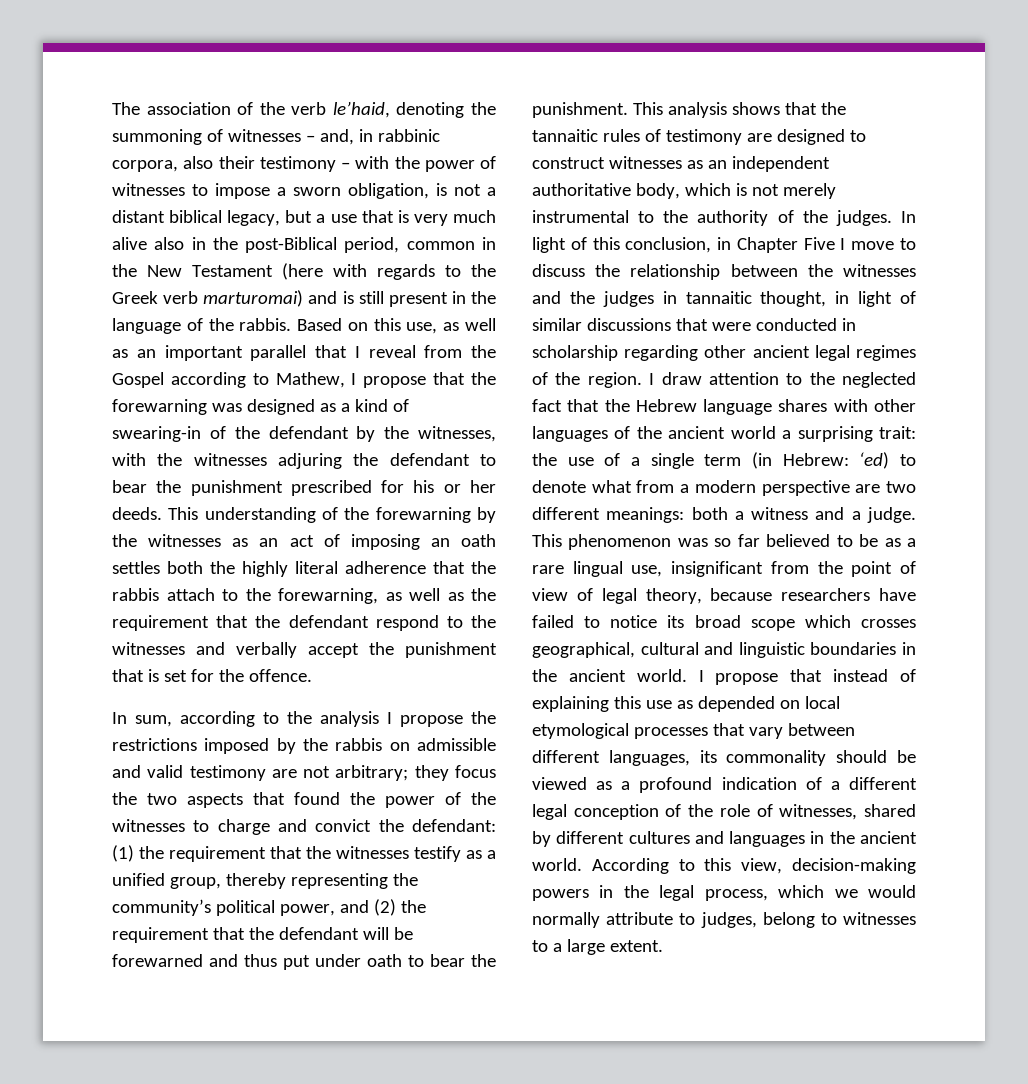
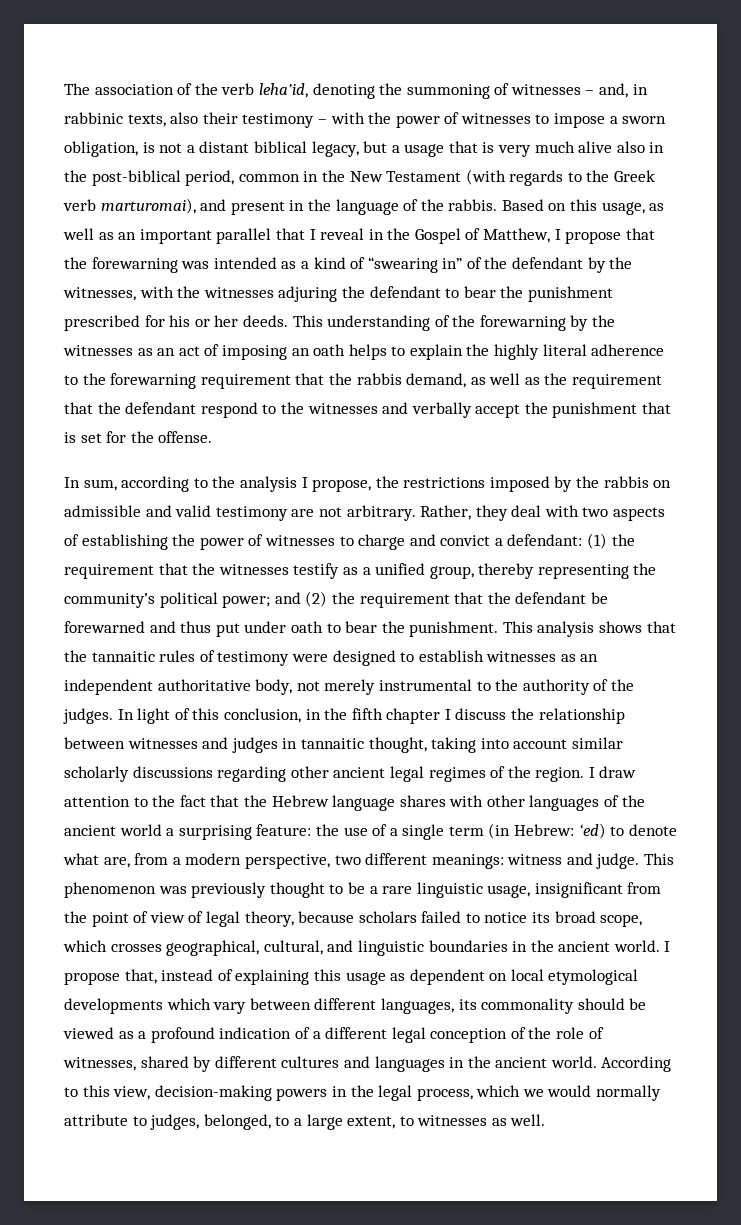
[332,101,390,118] le’haid, -> [258,83,308,98] leha’id,
[112,160,178,172] corpora, -> [127,114,166,127] texts,
[330,214,357,223] use -> [404,144,445,157] usage
[245,237,338,253] post-Biblical -> [91,170,181,186] post-biblical
[282,263,367,280] (here with -> [465,169,506,185] (with
[203,290,384,307] marturomai) and is still -> [100,198,227,214] marturomai), and
[406,322,438,334] use, -> [601,202,645,215] usage,
[424,345,463,358] from -> [368,229,384,240] in
[170,372,345,388] according to Mathew, -> [465,228,551,243] of Matthew,
[246,399,315,415] designed -> [213,257,277,269] intended
[112,426,201,442] swearing-in -> [367,257,463,273] “swearing in”
[112,561,203,574] settles both -> [348,344,463,360] helps to explain
[433,561,496,574] [112,588,378,604] that the rabbis attach to the forewarning, -> [64,373,467,389] to the forewarning requirement that the rabbis demand,
[248,669,312,682] offence. -> [158,431,213,443] offense.
[400,715,463,727] propose -> [312,479,372,492] propose,
[335,765,496,781] [112,792,496,808] arbitrary; they focus the two aspects that found the power of the -> [346,505,666,521] [64,534,264,550] arbitrary. Rather, they deal with two aspects of establishing the power of
[378,819,404,832] the -> [494,538,503,546] a
[279,904,335,916] power, -> [222,595,271,608] power;
[362,927,389,940] will -> (587, 598) none
[746,133,772,142] are -> [291,654,328,662] were
[532,157,605,169] construct -> [418,650,484,662] establish
[684,183,747,196] which is -> (293, 687) none
[736,237,916,253] Chapter Five I move to -> [324,708,451,724] the fifth chapter I
[807,264,916,277] [532,291,595,304] the witnesses and the -> [127,737,229,749] witnesses and
[835,291,916,307] [532,318,856,331] [532,345,618,361] in light of similar discussions that were conducted in scholarship -> [431,737,623,753] [64,766,213,782] taking into account similar scholarly discussions
[842,372,916,388] neglected -> (176, 801) none
[879,426,917,439] trait: -> [256,824,312,836] feature:
(632, 486) none -> [103,857,130,868] are,
[761,480,881,496] perspective are -> [244,854,330,869] perspective,
[691,507,744,520] both a -> (504, 861) none
[851,511,861,520] a -> (593, 859) none
[714,534,831,547] so far believed -> [191,882,325,898] previously thought
[884,538,901,547] as -> (365, 888) none
[572,561,663,577] lingual use, -> [416,882,531,898] linguistic usage,
[781,588,916,601] researchers have -> [358,911,417,923] scholars
[750,619,795,631] scope -> [600,914,643,927] scope,
[640,642,699,655] cultural -> [263,940,323,955] cultural,
[790,669,823,682] that -> [124,969,157,984] that,
[645,696,775,712] use as depended -> [345,969,485,985] usage as dependent
[633,723,745,739] processes that -> [64,998,211,1014] developments which
[762,912,916,928] [532,939,663,955] belong to witnesses to a large extent. -> [203,1114,546,1130] belonged, to a large extent, to witnesses as well.

